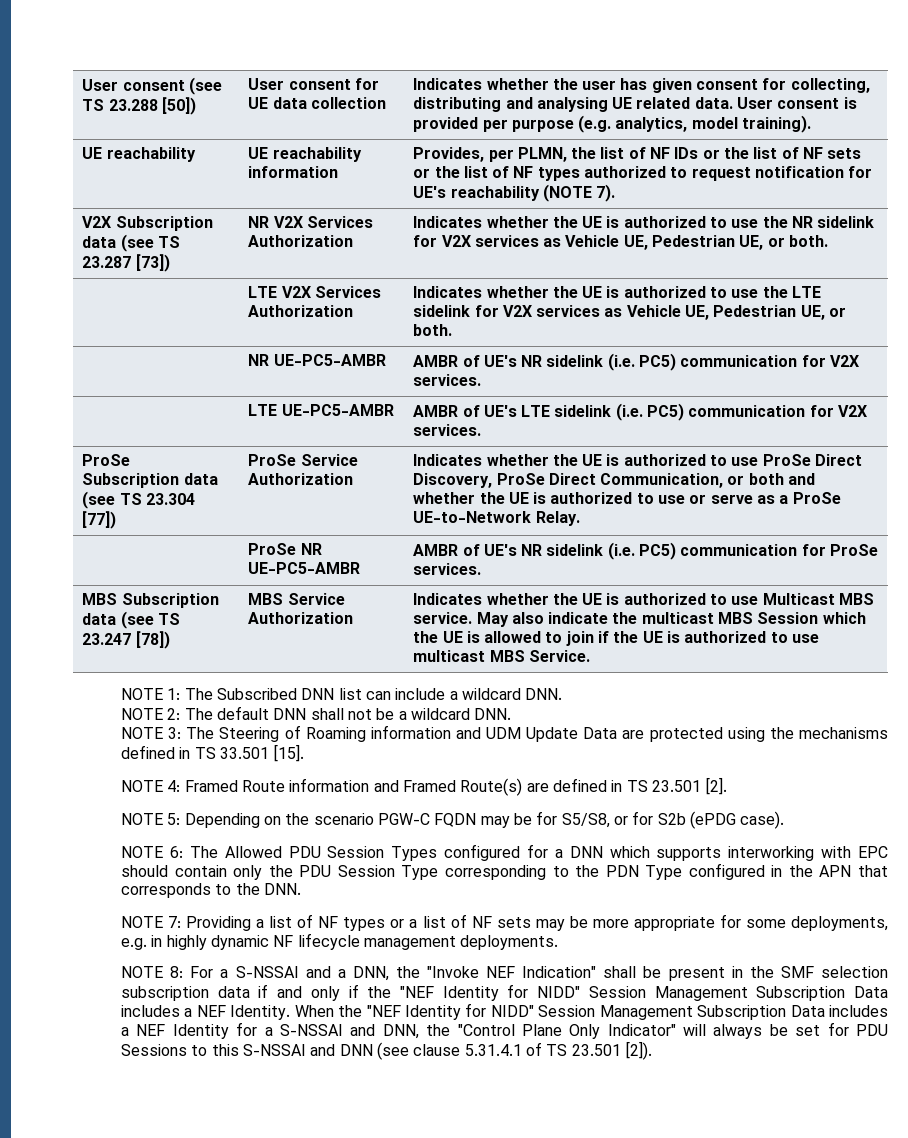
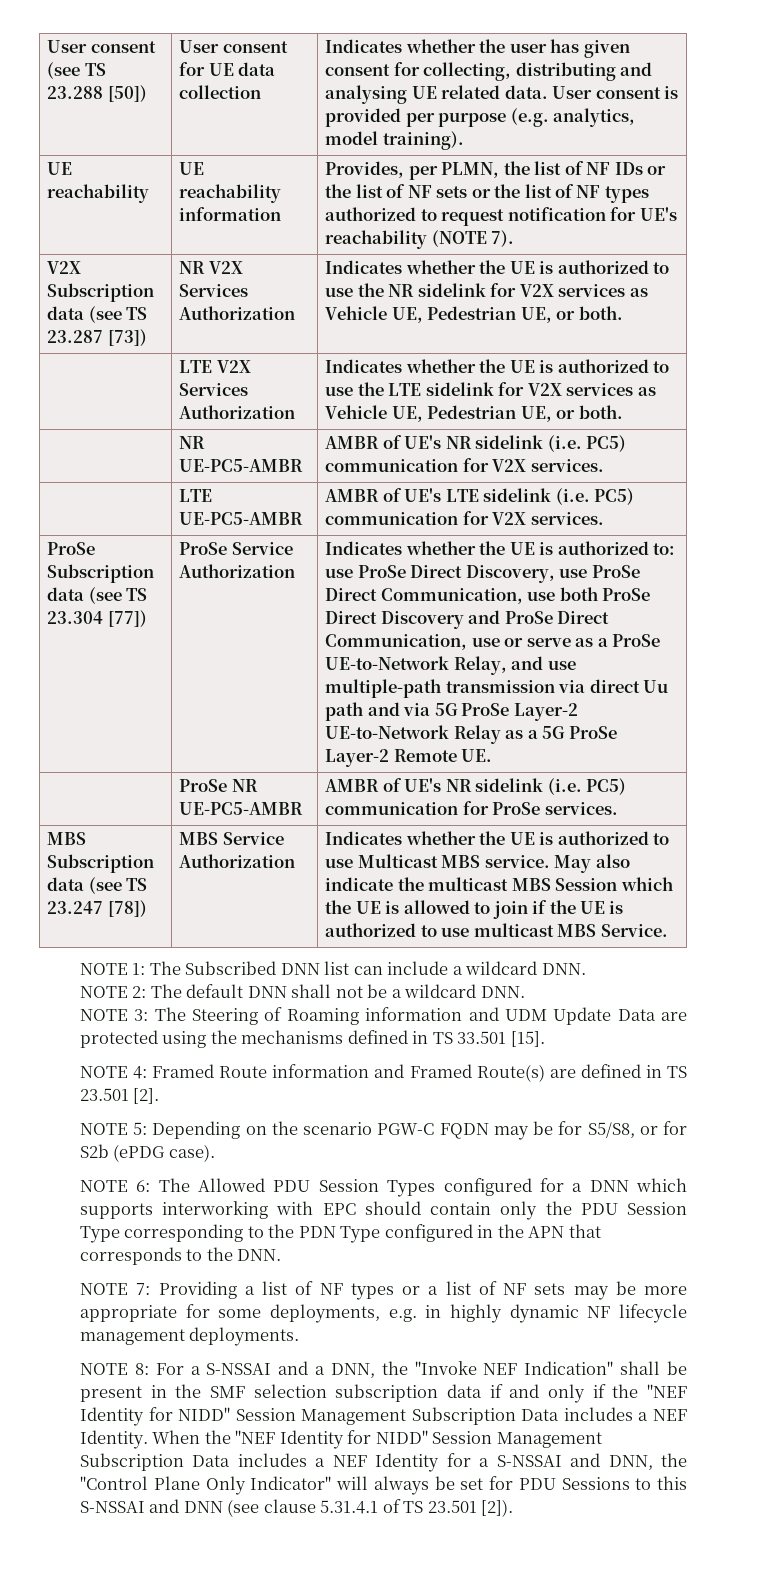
[710,455,728,466] to -> [653,543,676,555] to:
[496,473,816,488] [413,492,654,504] ProSe Direct Communication, or both and whether the UE is authorized to -> [559,565,640,578] [325,587,651,604] [325,610,610,629] [325,634,468,650] use ProSe Direct Communication, use both ProSe Direct Discovery and ProSe Direct Communication,
[535,511,580,526] Relay. -> [453,656,576,675] [325,679,669,698] [325,702,578,721] [325,725,617,744] [325,749,493,767] Relay, and use multiple-path transmission via direct Uu path and via 5G ProSe Layer-2 UE-to-Network Relay as a 5G ProSe Layer-2 Remote UE.

